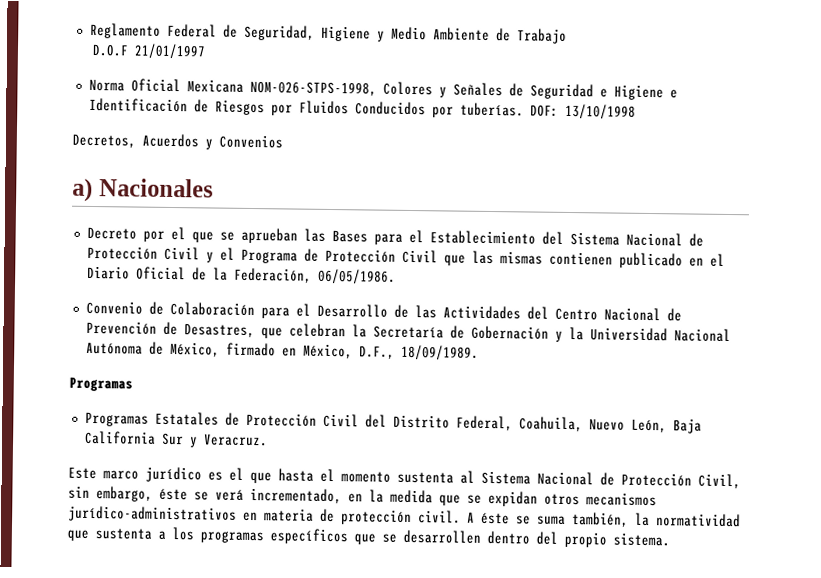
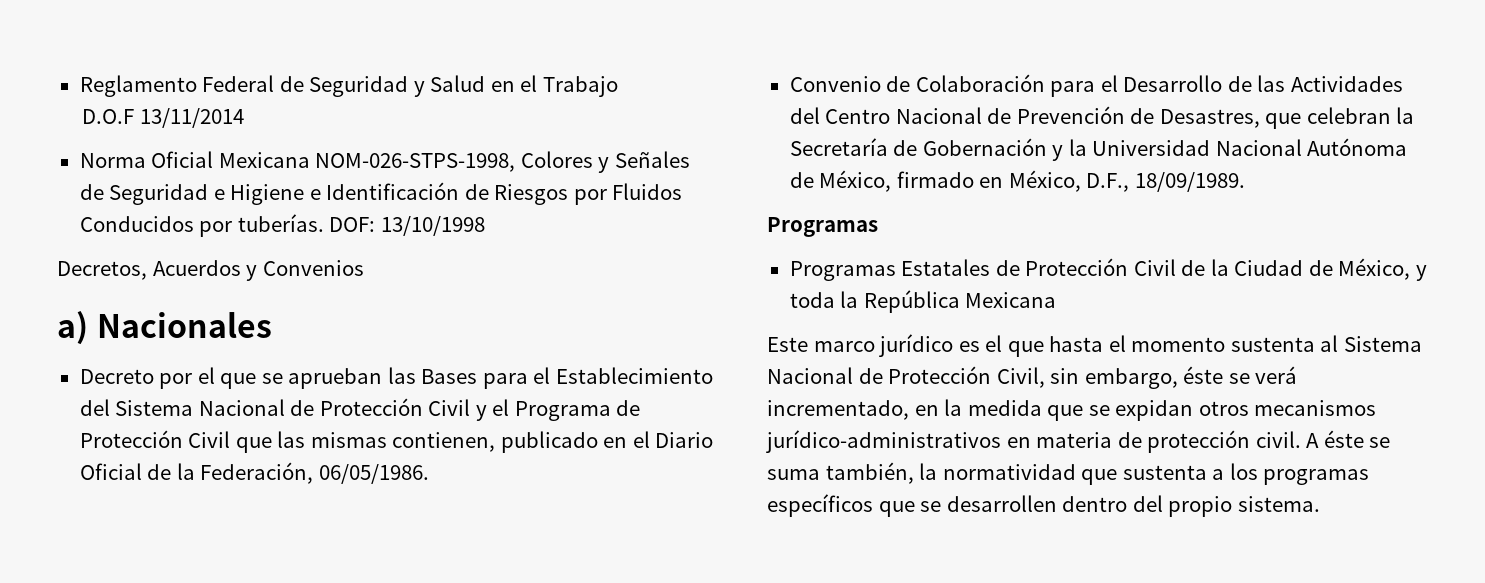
[243,24,511,42] Seguridad, Higiene y Medio Ambiente de -> [309,75,538,97] Seguridad y Salud en el
[133,43,206,60] 21/01/1997 -> [140,108,245,128] 13/11/2014
[548,251,613,266] contienen -> [392,432,496,452] contienen,
[364,414,702,434] [84,430,268,448] del Distrito Federal, Coahuila, Nuevo León, Baja California Sur y Veracruz. -> [1181,258,1427,281] [789,290,1057,313] de la Ciudad de México, y toda la República Mexicana

